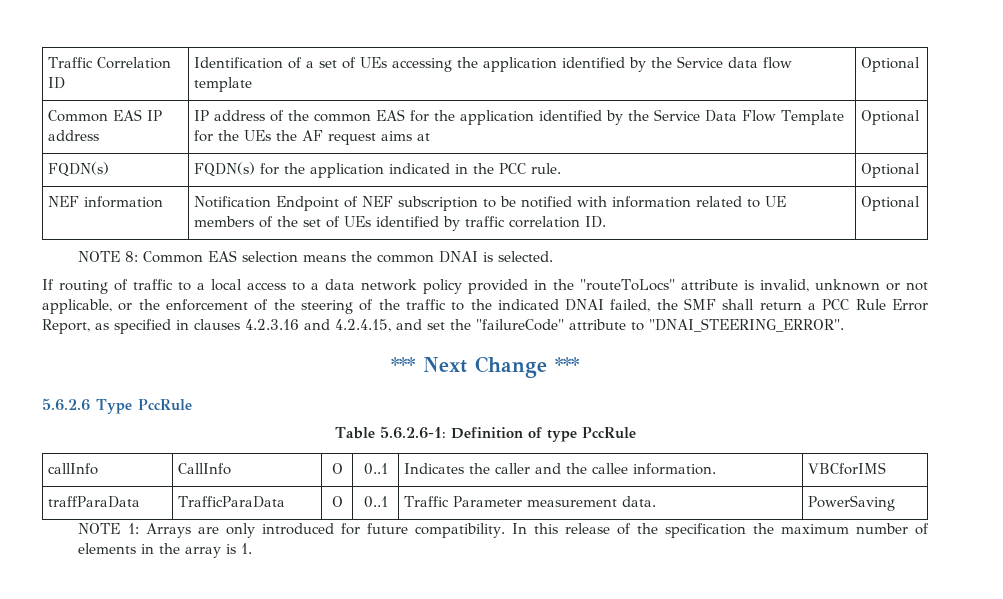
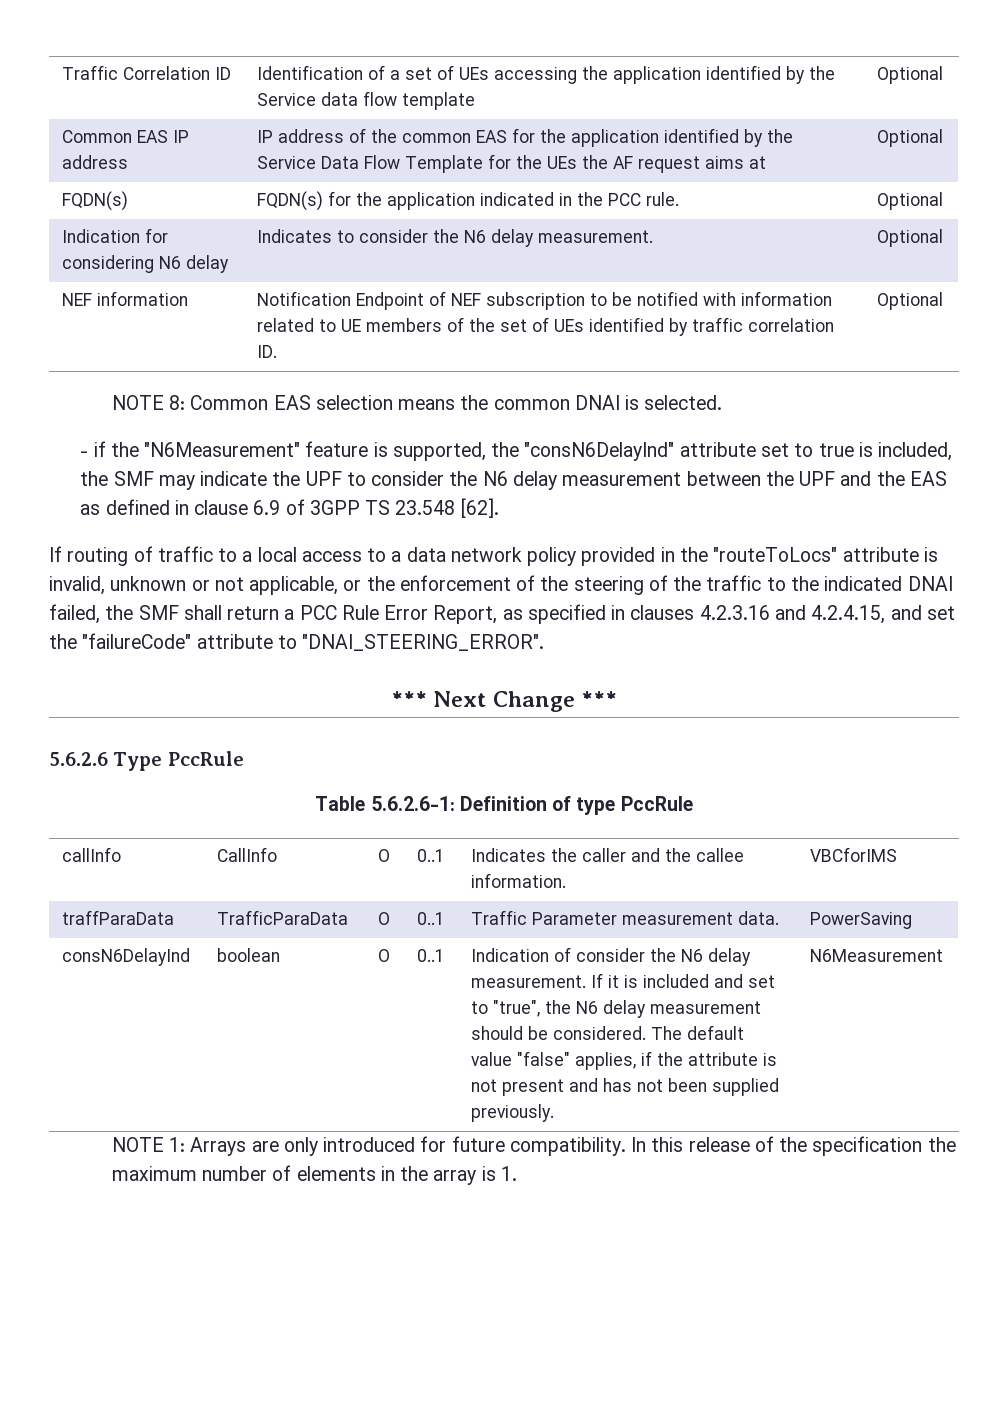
(921, 170) none -> [62,228,169,243] [62,255,230,273] [257,229,654,247] [877,229,944,247] // Indication for considering N6 delay | Indicates to consider the N6 delay measurement. | Optional
(554, 256) none -> [80,441,953,461] [80,471,947,490] [80,498,499,518] // - if the "N6Measurement" feature is supported, the "consN6DelayInd" attribute set to true is included, the SMF may indicate the UPF to consider the N6 delay measurement between the UPF and the EAS as defined in clause 6.9 of 3GPP TS 23.548 [62].
(896, 503) none -> [62,948,191,966] [217,948,281,962] [377,949,390,962] [417,949,445,962] [471,947,752,966] [471,973,776,988] [471,1000,762,1018] [471,1025,745,1040] [471,1051,778,1070] [471,1078,780,1096] [471,1104,555,1122] [810,949,944,962] // consN6DelayInd | boolean | O | 0..1 | Indication of consider the N6 delay measurement. If it is included and set to "true", the N6 delay measurement should be considered. The default value "false" applies, if the attribute is not present and has not been supplied previously. | N6Measurement

